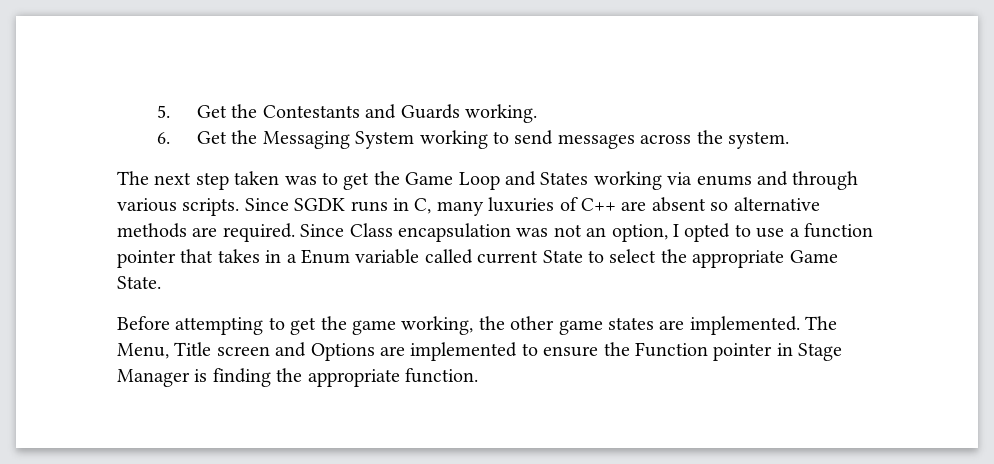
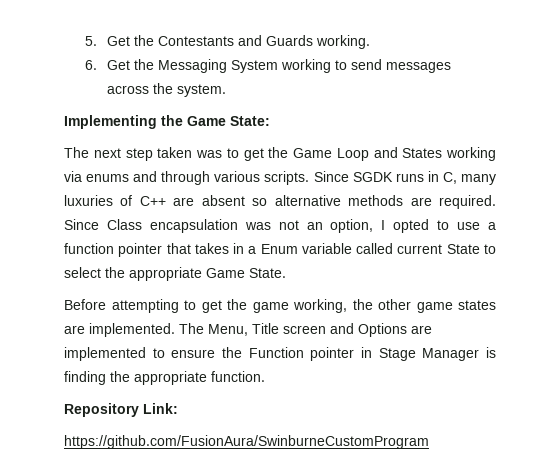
(789, 140) none -> [64,115,270,129] // Implementing the Game State:
(478, 375) none -> [64,403,178,417] [64,435,429,449] // Repository Link: // https://github.com/FusionAura/SwinburneCustomProgram

